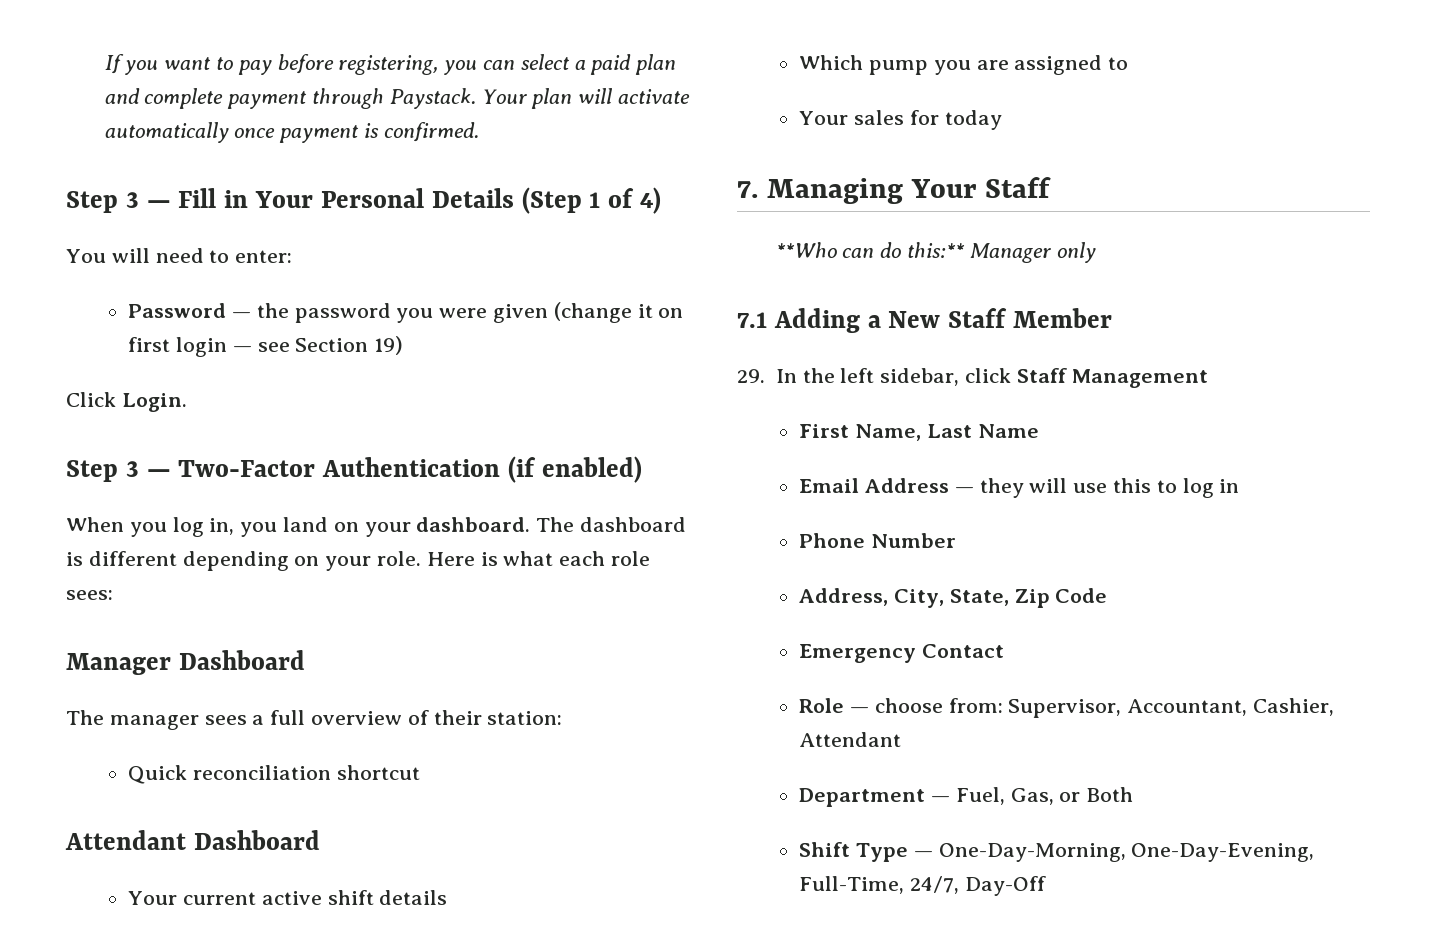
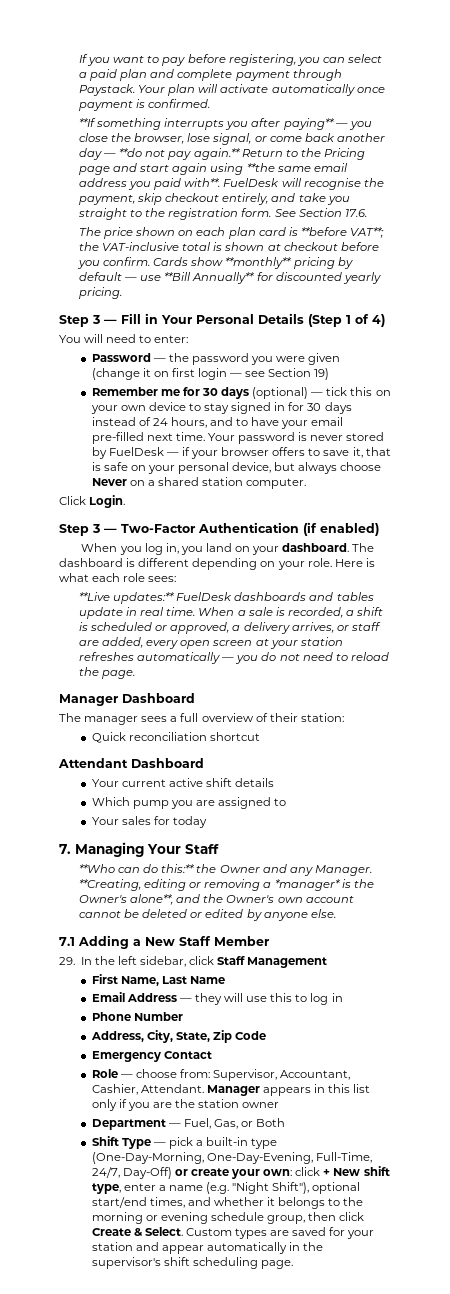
(479, 132) none -> [78,118,372,130] [78,133,385,145] [78,148,365,160] [78,163,348,175] [78,178,384,190] [78,193,350,205] [77,208,367,220] [78,227,384,239] [78,242,379,251] [76,257,353,269] [78,272,381,284] [78,287,122,299] // **If something interrupts you after paying** — you close the browser, lose signal, or come back another day — **do not pay again.** Return to the Pricing page and start again using **the same email address you paid with**. FuelDesk will recognise the payment, skip checkout entirely, and take you straight to the registration form. See Section 17.6. // The price shown on each plan card is **before VAT**; the VAT-inclusive total is shown at checkout before you confirm. Cards show **monthly** pricing by default — use **Bill Annually** for discounted yearly pricing.
(404, 345) none -> [91,387,391,399] [90,402,352,414] [91,417,344,429] [91,432,385,444] [91,447,391,459] [91,462,382,474] [91,477,307,489] // Remember me for 30 days (optional) — tick this on your own device to stay signed in for 30 days instead of 24 hours, and to have your email pre-filled next time. Your password is never stored by FuelDesk — if your browser offers to save it, that is safe on your personal device, but always choose Never on a shared station computer.
(113, 595) none -> [78,592,374,604] [78,607,384,619] [78,622,381,634] [78,637,343,649] [78,652,389,664] [78,667,136,679] // **Live updates:** FuelDesk dashboards and tables update in real time. When a sale is recorded, a shift is scheduled or approved, a delivery arrives, or staff are added, every open screen at your station refreshes automatically — you do not need to reload the page.
[969,242,1096,263] Manager only -> [196,864,372,876] [78,879,374,891] [78,894,354,905] [78,909,336,921] the Owner and any Manager. **Creating, editing or removing a *manager* is the Owner's alone**, and the Owner's own account cannot be deleted or edited by anyone else.
[799,732,902,747] Attendant -> [140,1084,371,1096] [91,1099,280,1111] Attendant. Manager appears in this list only if you are the station owner
[938,843,1315,862] [799,876,1046,896] One-Day-Morning, One-Day-Evening, Full-Time, 24/7, Day-Off -> [168,1137,278,1149] [91,1152,372,1164] [91,1166,390,1179] [91,1182,361,1194] [91,1197,364,1209] [91,1212,365,1224] [91,1227,375,1239] [91,1242,324,1254] [91,1257,293,1269] pick a built-in type (One-Day-Morning, One-Day-Evening, Full-Time, 24/7, Day-Off) or create your own: click + New shift type, enter a name (e.g. "Night Shift"), optional start/end times, and whether it belongs to the morning or evening schedule group, then click Create & Select. Custom types are saved for your station and appear automatically in the supervisor's shift scheduling page.

